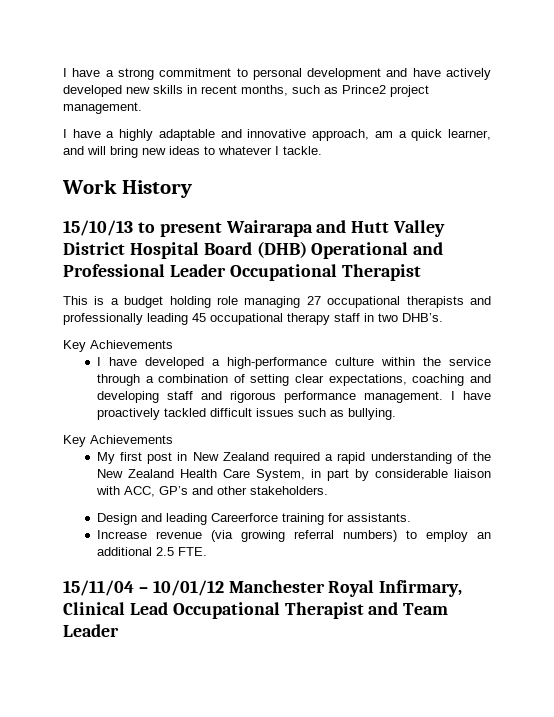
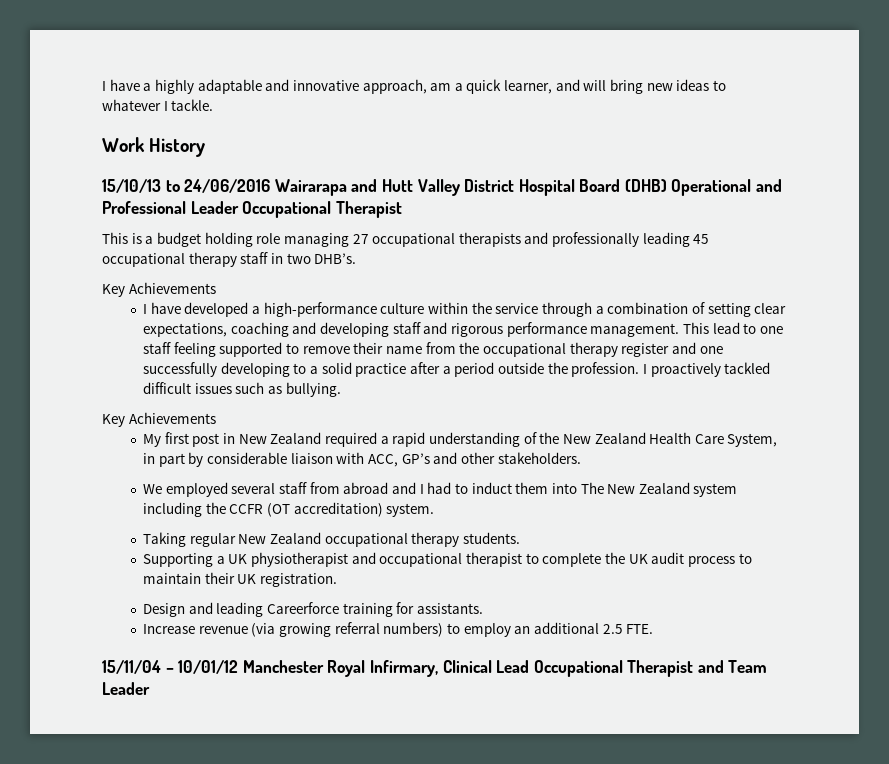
[63,68,492,80] [63,85,429,97] [63,102,142,114] [63,129,115,138] I have a strong commitment to personal development and have actively developed new skills in recent months, such as Prince2 project management. // I have a -> [102,79,152,91] I have a
[159,222,222,237] present -> [184,179,271,193] 24/06/2016
[450,391,491,400] I have -> [682,322,783,334] [143,342,723,357] [143,362,647,377] This lead to one staff feeling supported to remove their name from the occupational therapy register and one successfully developing to a solid practice after a period outside the profession. I
(328, 490) none -> [143,482,738,497] [143,502,435,517] [143,532,521,547] [143,552,752,567] [143,572,338,587] // We employed several staff from abroad and I had to induct them into The New Zealand system including the CCFR (OT accreditation) system. // Taking regular New Zealand occupational therapy students. // Supporting a UK physiotherapist and occupational therapist to complete the UK audit process to maintain their UK registration.

